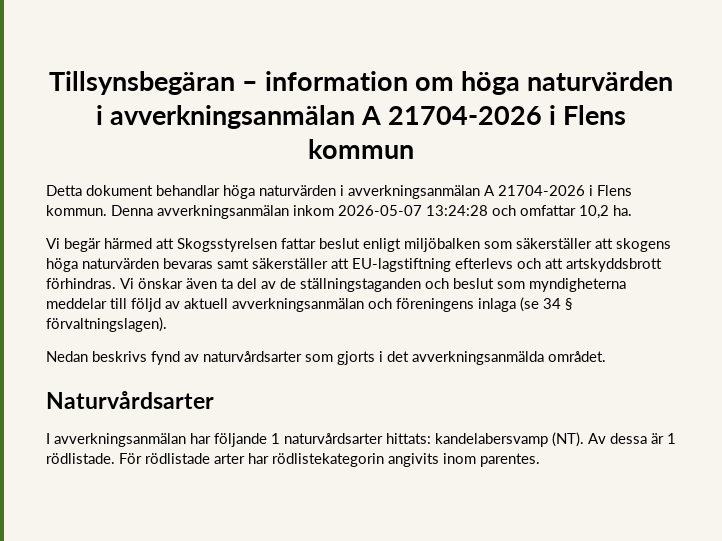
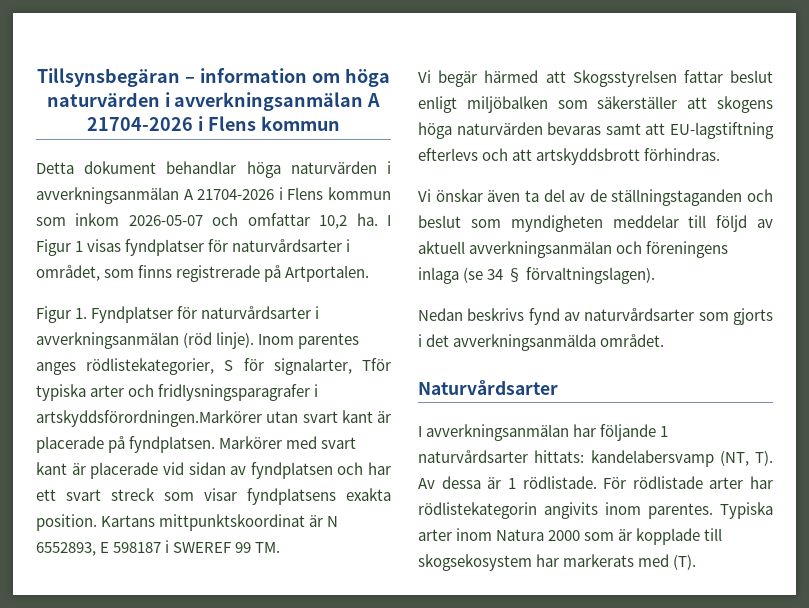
[46,205,289,219] kommun. Denna avverkningsanmälan -> [328,187,391,200] [36,217,66,226] kommun som
[426,205,488,216] 13:24:28 -> (203, 220) none
(632, 210) none -> [387,215,392,226] [36,239,351,256] [36,265,370,282] [36,306,320,323] [36,332,360,349] [36,358,391,375] [36,384,319,401] [36,410,391,427] [36,436,357,453] [36,462,391,479] [36,488,391,505] [36,514,339,531] [36,540,281,556] I Figur 1 visas fyndplatser för naturvårdsarter i området, som finns registrerade på Artportalen. // Figur 1. Fyndplatser för naturvårdsarter i avverkningsanmälan (röd linje). Inom parentes anges rödlistekategorier, S för signalarter, Tför typiska arter och fridlysningsparagrafer i artskyddsförordningen.Markörer utan svart kant är placerade på fyndplatsen. Markörer med svart kant är placerade vid sidan av fyndplatsen och har ett svart streck som visar fyndplatsens exakta position. Kartans mittpunktskoordinat är N 6552893, E 598187 i SWEREF 99 TM.
[252,258,328,269] säkerställer -> (641, 129) none
(116, 283) none -> (721, 154) //
[529,278,626,292] myndigheterna -> [510,215,603,232] myndigheten
[552,432,584,447] (NT). -> [719,450,773,466] (NT, T).
(540, 460) none -> [720,502,773,519] [418,528,723,545] [418,554,697,571] Typiska arter inom Natura 2000 som är kopplade till skogsekosystem har markerats med (T).

